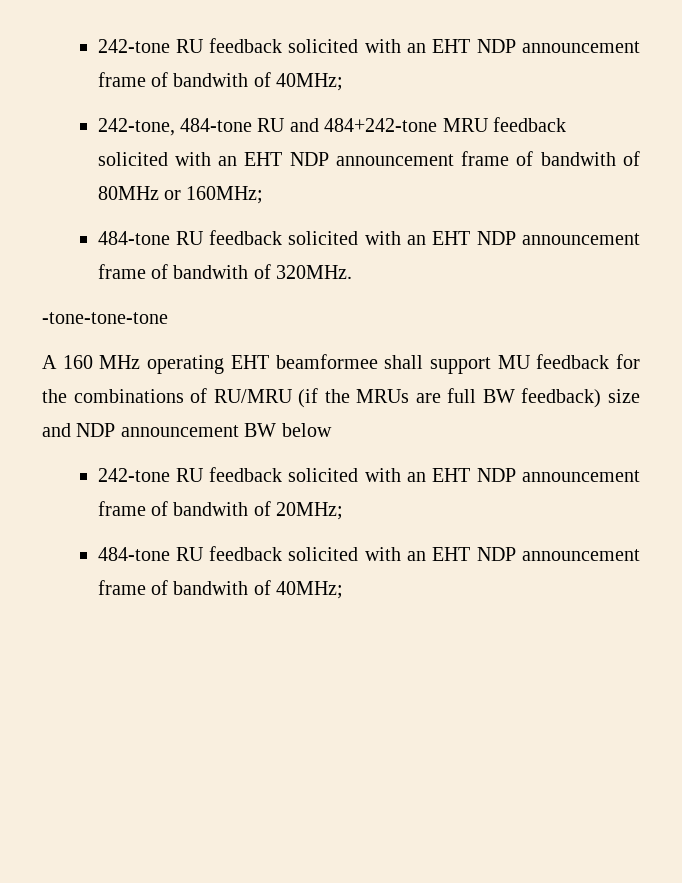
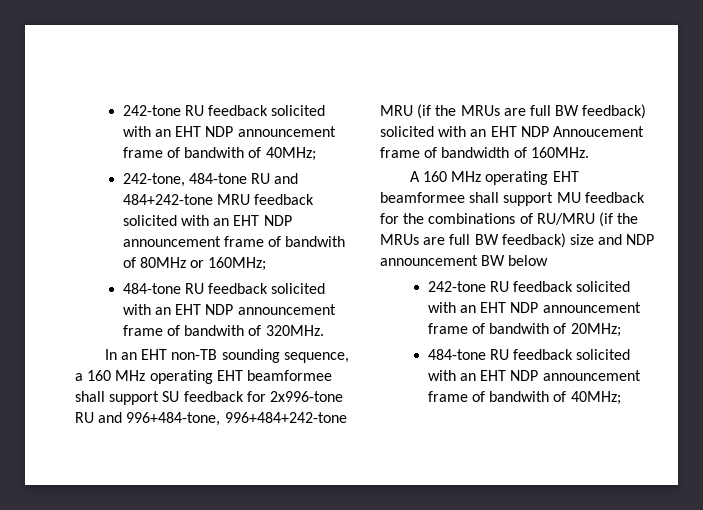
[42,312,168,324] -tone-tone-tone -> [104,349,349,363] [75,370,332,384] [75,391,343,405] [75,412,347,426] [380,104,647,119] [380,126,644,137] [380,147,589,158] In an EHT non-TB sounding sequence, a 160 MHz operating EHT beamformee shall support SU feedback for 2x996-tone RU and 996+484-tone, 996+484+242-tone MRU (if the MRUs are full BW feedback) solicited with an EHT NDP Annoucement frame of bandwidth of 160MHz.

